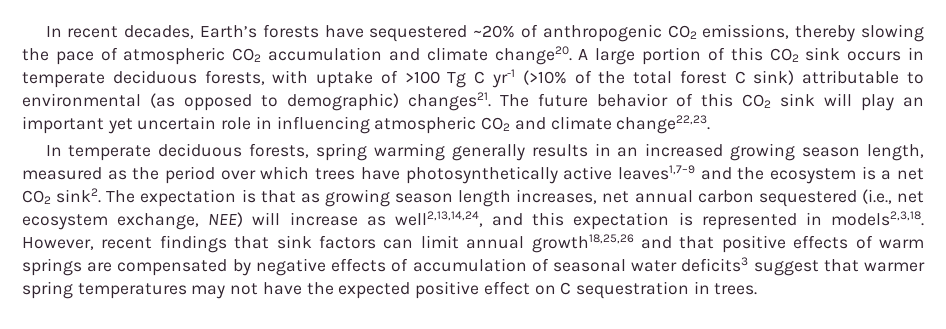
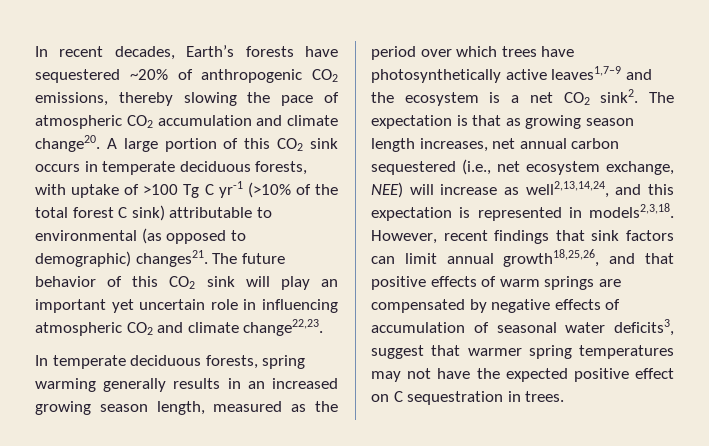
[531,234,634,253] growth18,25,26 -> [503,249,600,267] growth18,25,26,
[681,257,749,272] deficits3 -> [614,319,674,336] deficits3,

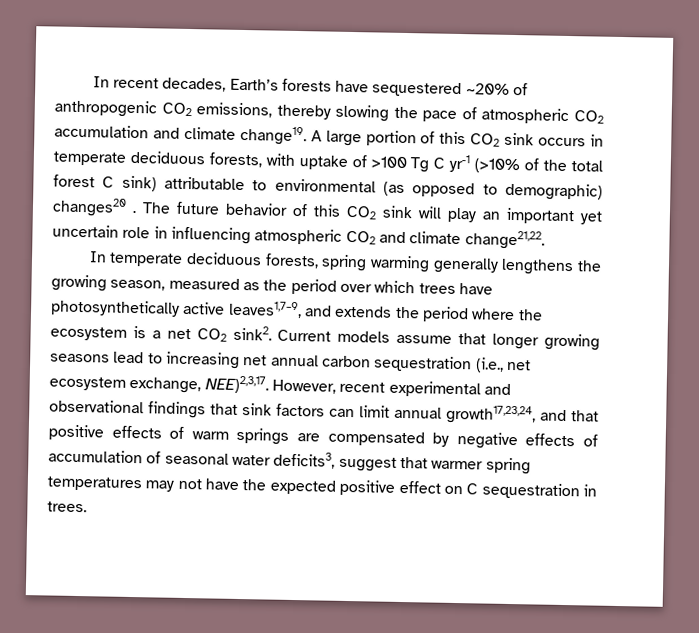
[35,135,100,152] change20. -> [239,125,307,146] change19.
[135,250,208,267] changes21. -> [52,197,136,217] changes20 .
[243,319,324,336] change22,23. -> [464,230,545,250] change21,22.
[173,378,338,389] [35,401,205,415] results in an increased growing season length, -> [501,258,603,276] [51,274,166,292] lengthens the growing season,
[551,66,652,80] leaves1,7–9 and -> [227,300,516,323] leaves1,7–9, and extends the period where
[649,92,674,103] [371,115,634,129] [371,138,488,152] The expectation is that as growing season length increases, -> [277,329,601,351] [50,351,240,369] Current models assume that longer growing seasons lead to increasing
[371,161,456,175] sequestered -> [374,355,473,373] sequestration
[371,181,674,198] [371,203,674,221] [371,230,488,244] NEE) will increase as well2,13,14,24, and this expectation is represented in models2,3,18. However, recent -> [204,375,511,398] [49,399,144,414] NEE)2,3,17. However, recent experimental and observational
[503,249,600,267] growth18,25,26, -> [446,404,536,425] growth17,23,24,

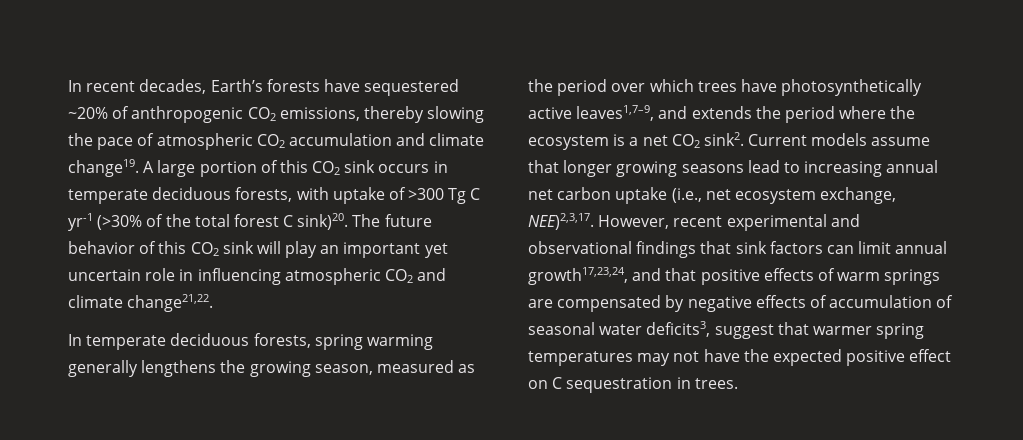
[370,156,407,169] >100 -> [408,188,445,200] >300
[474,158,521,174] (>10% -> [97,215,143,230] (>30%
[121,175,603,201] [52,197,136,217] sink) attributable to environmental (as opposed to demographic) changes20 . -> [297,213,349,230] sink)20.
[243,354,473,373] net annual carbon sequestration -> [886,160,939,173] [528,187,668,204] annual net carbon uptake

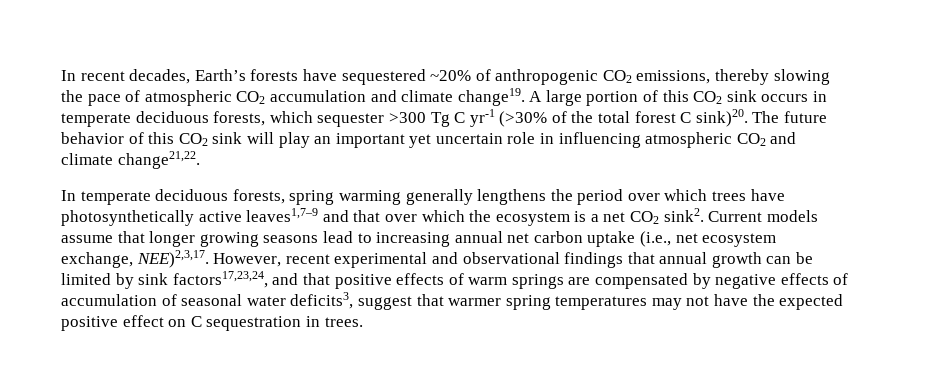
[296,187,406,204] with uptake of -> [269,111,385,127] which sequester
[249,360,476,377] [528,79,553,92] growing season, measured as the -> (573, 195) none
[576,105,887,123] leaves1,7–9, and extends the period where -> [246,208,465,222] leaves1,7–9 and that over which
[735,241,948,254] [528,267,628,285] sink factors can limit annual growth17,23,24, -> [659,252,814,268] [61,271,268,289] annual growth can be limited by sink factors17,23,24,

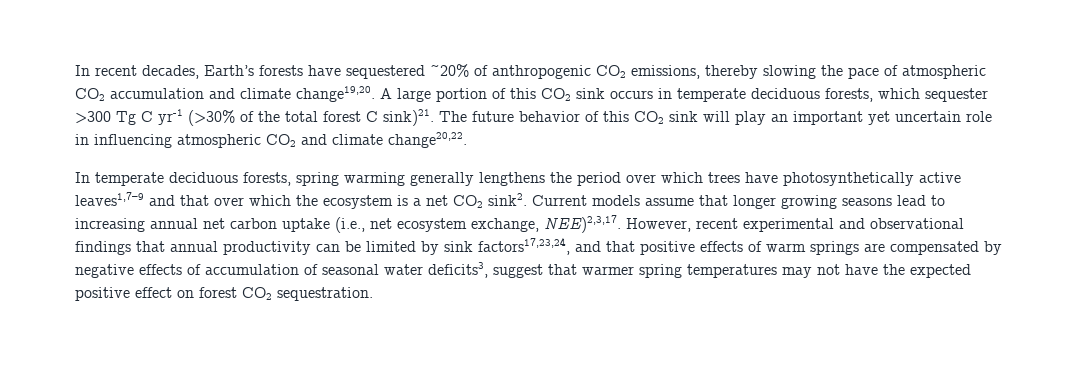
[457,88,525,106] change19. -> [296,86,375,102] change19,20.
[695,109,748,127] sink)20. -> [383,109,434,126] sink)21.
[117,151,200,169] change21,22. -> [388,132,467,148] change20,22.
[711,252,762,268] growth -> [223,241,311,255] productivity
[190,316,363,331] C sequestration in trees. -> [199,287,373,301] forest CO2 sequestration.

